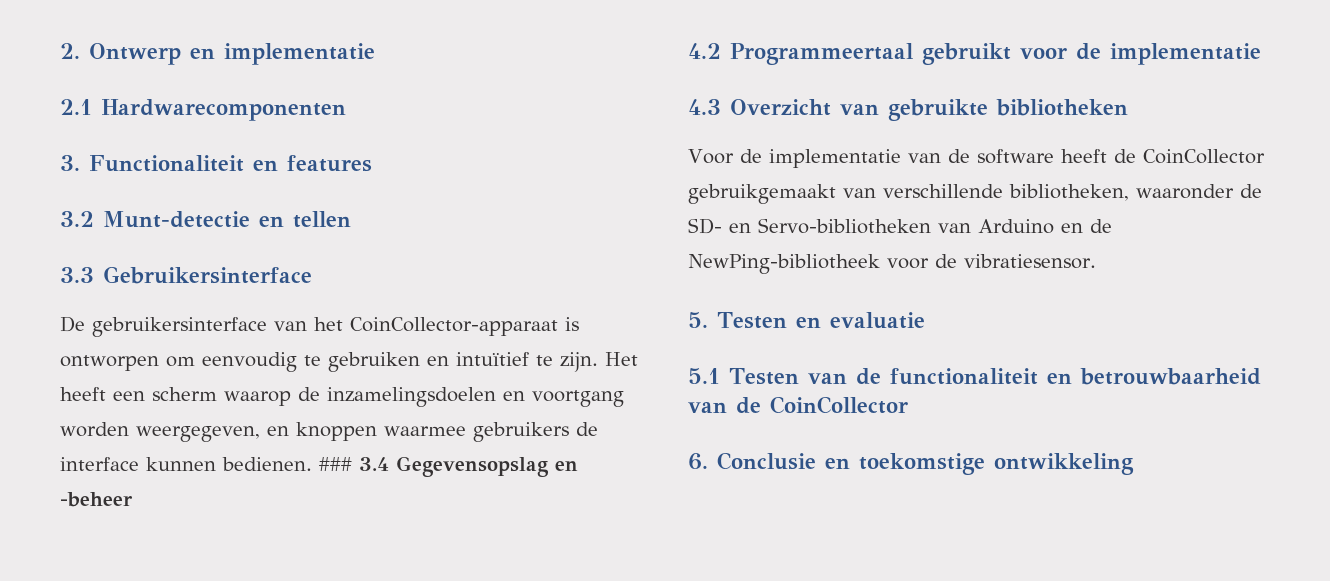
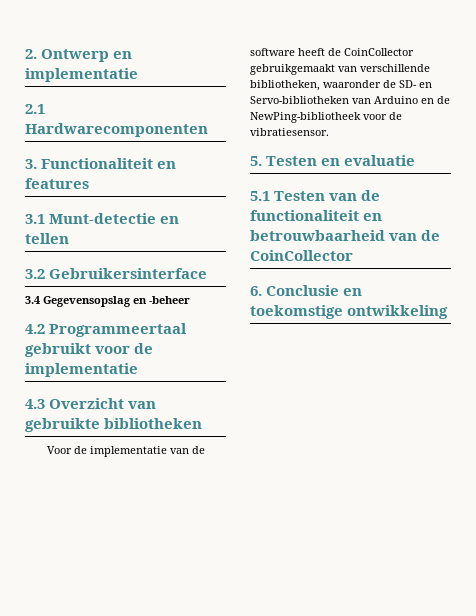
[60,211,94,227] 3.2 -> [25,214,45,224] 3.1
[60,267,94,283] 3.3 -> [25,269,45,279] 3.2
[60,316,579,337] [60,352,638,372] [60,387,624,407] [60,422,598,442] [60,457,352,471] De gebruikersinterface van het CoinCollector-apparaat is ontworpen om eenvoudig te gebruiken en intuïtief te zijn. Het heeft een scherm waarop de inzamelingsdoelen en voortgang worden weergegeven, en knoppen waarmee gebruikers de interface kunnen bedienen. ### -> (208, 273) none

